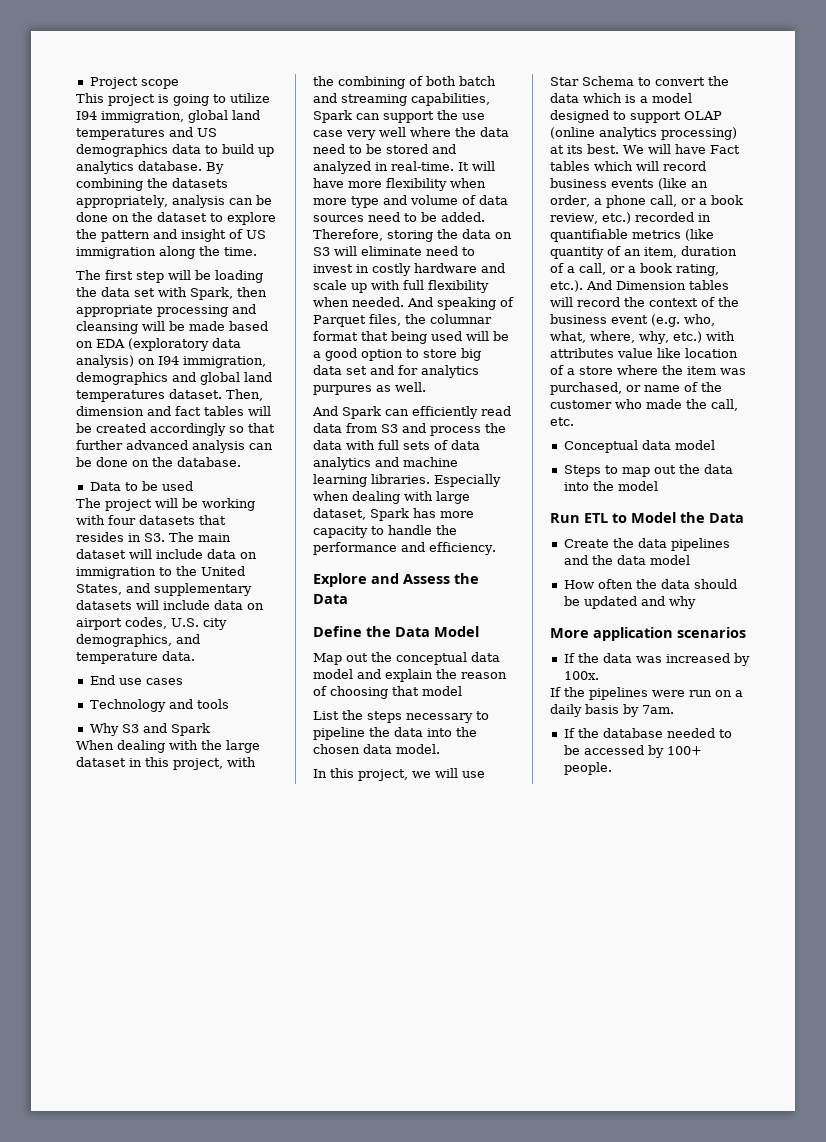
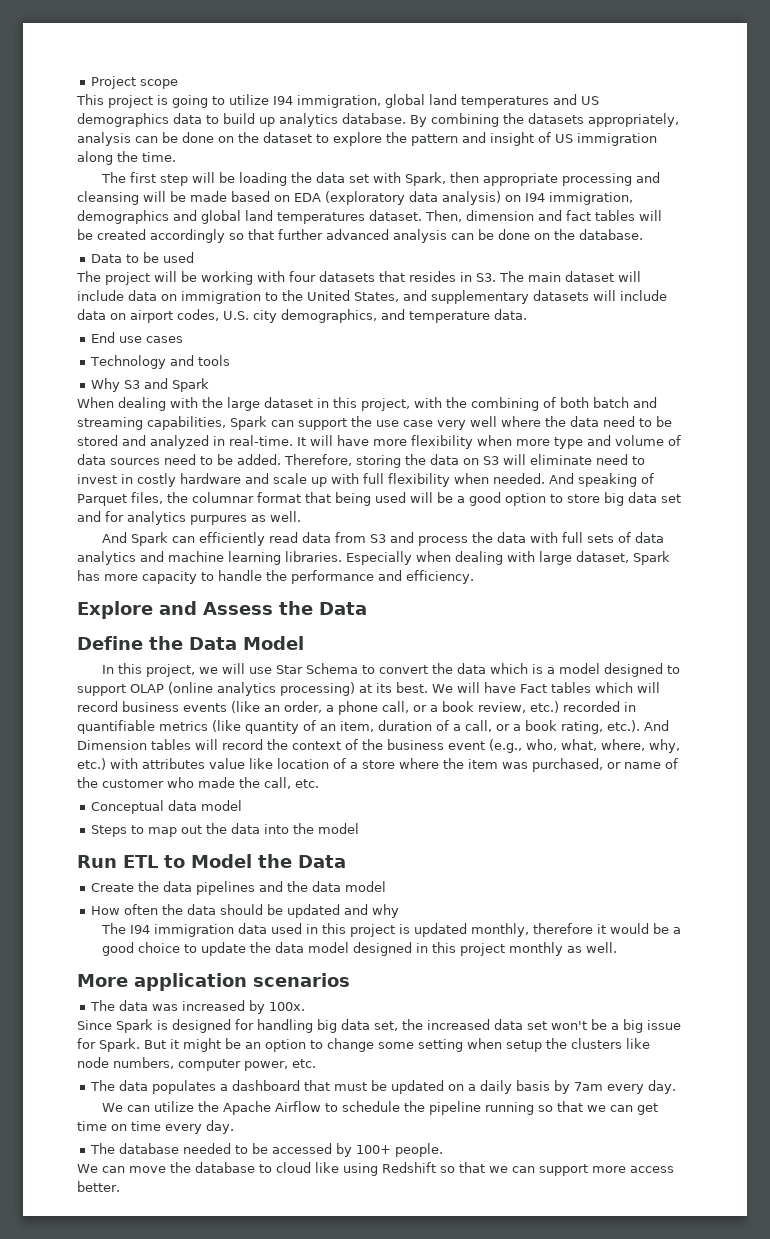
[313,652,500,665] [313,669,507,682] [313,686,462,699] [313,710,489,723] [313,727,477,740] [313,744,440,754] // Map out the conceptual data model and explain the reason of choosing that model // List the steps necessary to pipeline the data into the chosen data model. -> (304, 643) none
[651,314,680,327] (e.g. -> [489,739,522,753] (e.g.,
(696, 602) none -> [100,923,681,937] [101,942,617,956] // The I94 immigration data used in this project is updated monthly, therefore it would be a good choice to update the data model designed in this project monthly as well.
[563,653,599,663] If the -> [89,1000,115,1011] The
[550,687,712,700] If the pipelines were run -> [77,1019,681,1033] [77,1038,650,1052] [77,1057,316,1071] [89,1080,444,1094] Since Spark is designed for handling big data set, the increased data set won't be a big issue for Spark. But it might be an option to change some setting when setup the clusters like node numbers, computer power, etc. // The data populates a dashboard that must be updated
[642,705,674,714] [563,728,599,738] 7am. // If the -> [573,1080,676,1094] [101,1101,658,1115] [77,1120,234,1134] [89,1143,115,1154] 7am every day. // We can utilize the Apache Airflow to schedule the pipeline running so that we can get time on time every day. // The
(612, 768) none -> [77,1162,674,1176] [77,1181,120,1192] // We can move the database to cloud like using Redshift so that we can support more access better.

